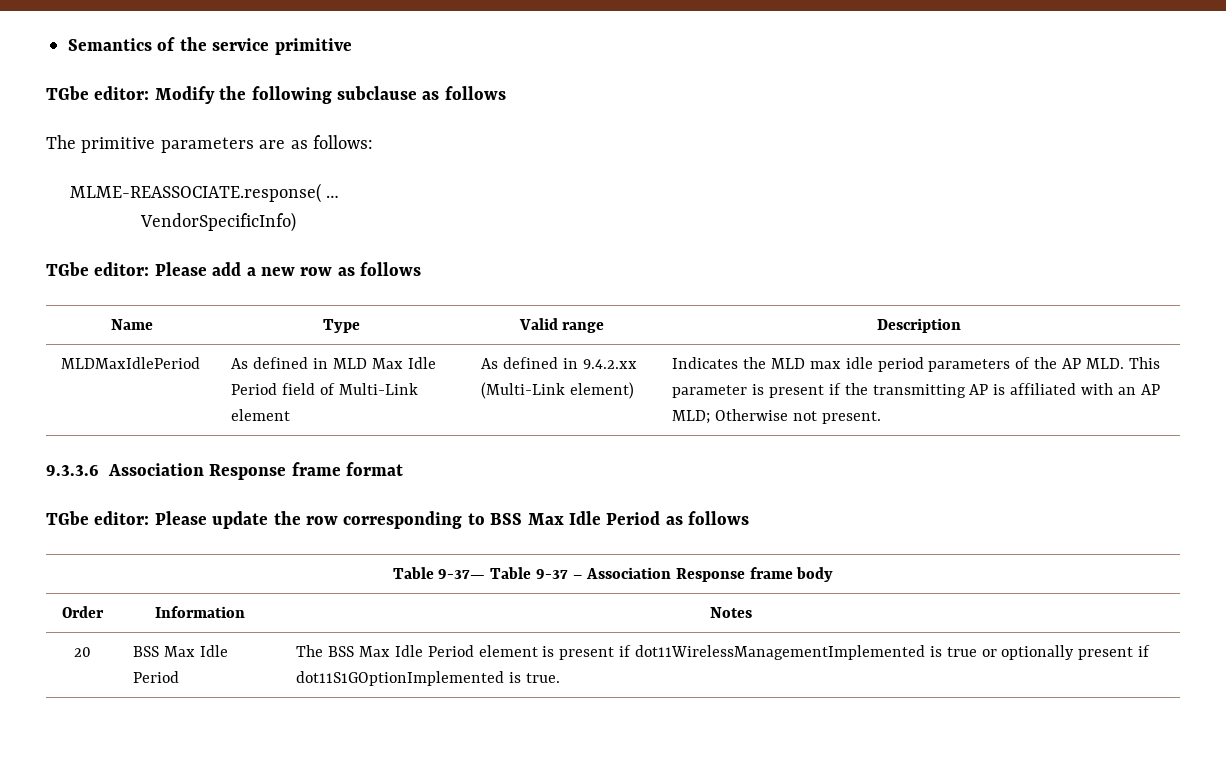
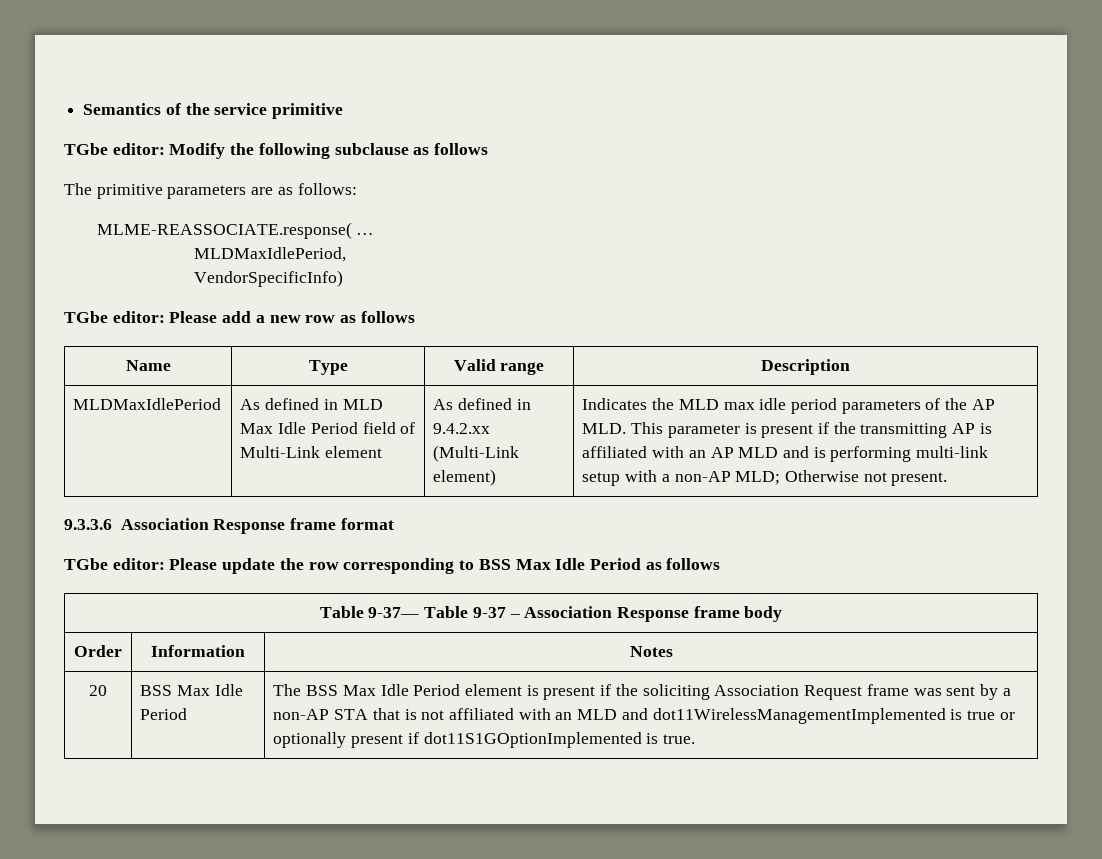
(340, 196) none -> [194,247,347,262] // MLDMaxIdlePeriod,
(1160, 389) none -> [738,446,989,462] [582,470,731,486] MLD and is performing multi-link setup with a non-AP
(632, 651) none -> [615,684,1011,700] [273,708,648,720] the soliciting Association Request frame was sent by a non-AP STA that is not affiliated with an MLD and

